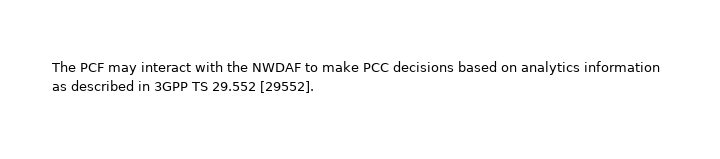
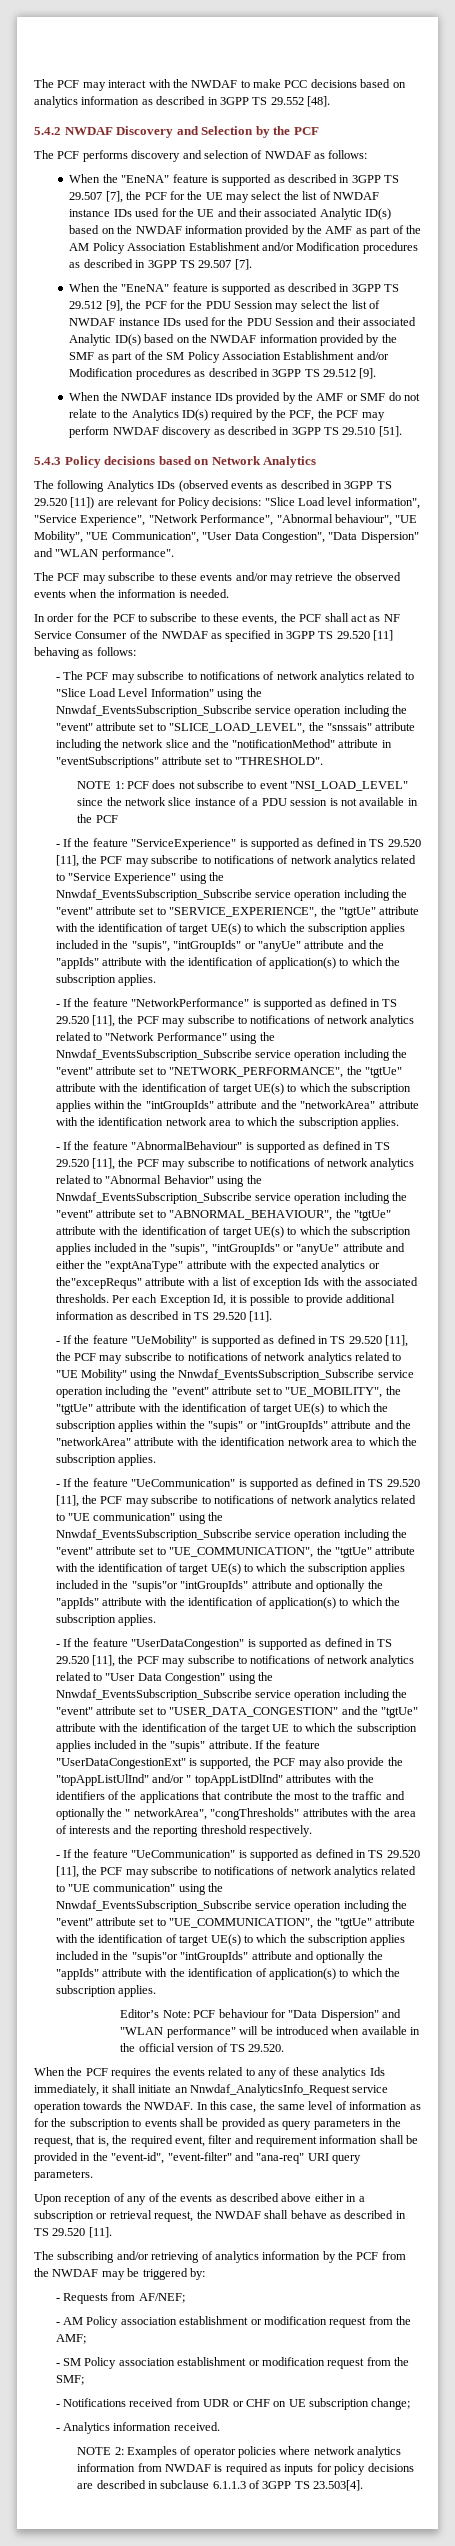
[260,81,314,93] [29552]. -> [307,96,330,107] [34,126,319,138] [34,150,368,162] [69,174,400,186] [69,191,379,203] [69,208,392,220] [69,225,421,237] [69,242,418,254] [69,259,252,270] [69,283,400,295] [69,300,380,312] [69,317,417,326] [69,334,397,346] [69,351,389,363] [69,368,377,380] [69,392,420,404] [69,409,385,421] [69,426,402,438] [34,456,317,468] [34,480,392,492] [34,497,420,509] [34,514,418,526] [34,531,419,543] [34,548,174,560] [34,572,402,584] [34,589,229,598] [34,613,400,625] [34,630,394,642] [34,647,136,659] [55,671,414,683] [55,688,262,700] [55,705,408,717] [55,722,416,734] [55,739,392,751] [55,756,324,768] [77,780,409,791] [77,797,418,806] [77,814,118,823] [55,838,421,850] [55,855,417,867] [55,872,225,884] [55,889,408,901] [55,906,420,918] [55,923,406,935] [55,940,384,952] [55,957,400,969] [55,974,156,986] [55,998,398,1010] [55,1015,415,1027] [55,1032,275,1044] [55,1049,408,1061] [55,1066,402,1078] [55,1083,412,1095] [55,1100,419,1112] [55,1117,399,1129] [55,1141,391,1153] [55,1158,415,1170] [55,1175,262,1187] [55,1192,408,1204] [55,1209,391,1221] [55,1226,412,1238] [55,1243,405,1255] [55,1260,380,1272] [55,1277,419,1289] [55,1294,396,1306] [55,1311,272,1322] [55,1335,409,1347] [55,1352,402,1364] [55,1369,414,1381] [55,1386,401,1398] [55,1403,389,1415] [55,1420,411,1432] [55,1437,417,1446] [55,1454,156,1466] [55,1478,420,1490] [55,1495,417,1507] [55,1512,224,1524] [55,1529,408,1541] [55,1546,416,1558] [55,1563,406,1575] [55,1580,383,1592] [55,1597,400,1609] [55,1614,156,1626] [55,1638,393,1650] [55,1655,415,1667] [55,1672,273,1684] [55,1689,408,1701] [55,1706,419,1718] [55,1723,417,1735] [55,1740,320,1752] [55,1757,403,1769] [55,1774,374,1786] [55,1791,405,1803] [55,1808,416,1820] [55,1825,312,1837] [55,1849,420,1861] [55,1866,417,1878] [55,1883,224,1895] [55,1900,408,1912] [55,1917,416,1929] [55,1934,406,1946] [55,1951,383,1963] [55,1968,400,1980] [55,1985,156,1997] [120,2009,402,2021] [120,2026,421,2038] [120,2043,285,2052] [34,2067,385,2079] [34,2084,389,2096] [34,2101,421,2113] [34,2118,401,2130] [34,2135,419,2147] [34,2152,361,2164] [34,2170,93,2181] [34,2193,365,2205] [34,2210,406,2222] [34,2227,112,2238] [34,2251,406,2263] [34,2268,205,2280] [55,2292,185,2304] [55,2316,411,2328] [55,2334,86,2344] [55,2357,409,2369] [55,2375,84,2385] [55,2398,411,2410] [55,2422,220,2434] [77,2446,402,2458] [77,2463,414,2475] [77,2480,364,2491] [48]. // 5.4.2 NWDAF Discovery and Selection by the PCF // The PCF performs discovery and selection of NWDAF as follows: // When the "EneNA" feature is supported as described in 3GPP TS 29.507 [7], the PCF for the UE may select the list of NWDAF instance IDs used for the UE and their associated Analytic ID(s) based on the NWDAF information provided by the AMF as part of the AM Policy Association Establishment and/or Modification procedures as described in 3GPP TS 29.507 [7]. // When the "EneNA" feature is supported as described in 3GPP TS 29.512 [9], the PCF for the PDU Session may select the list of NWDAF instance IDs used for the PDU Session and their associated Analytic ID(s) based on the NWDAF information provided by the SMF as part of the SM Policy Association Establishment and/or Modification procedures as described in 3GPP TS 29.512 [9]. // When the NWDAF instance IDs provided by the AMF or SMF do not relate to the Analytics ID(s) required by the PCF, the PCF may perform NWDAF discovery as described in 3GPP TS 29.510 [51]. // 5.4.3 Policy decisions based on Network Analytics // The following Analytics IDs (observed events as described in 3GPP TS 29.520 [11]) are relevant for Policy decisions: "Slice Load level information", "Service Experience", "Network Performance", "Abnormal behaviour", "UE Mobility", "UE Communication", "User Data Congestion", "Data Dispersion" and "WLAN performance". // The PCF may subscribe to these events and/or may retrieve the observed events when the information is needed. // In order for the PCF to subscribe to these events, the PCF shall act as NF Service Consumer of the NWDAF as specified in 3GPP TS 29.520 [11] behaving as follows: // - The PCF may subscribe to notifications of network analytics related to "Slice Load Level Information" using the Nnwdaf_EventsSubscription_Subscribe service operation including the "event" attribute set to "SLICE_LOAD_LEVEL", the "snssais" attribute including the network slice and the "notificationMethod" attribute in "eventSubscriptions" attribute set to "THRESHOLD". // NOTE 1: PCF does not subscribe to event "NSI_LOAD_LEVEL" since the network slice instance of a PDU session is not available in the PCF // - If the feature "ServiceExperience" is supported as defined in TS 29.520 [11], the PCF may subscribe to notifications of network analytics related to "Service Experience" using the Nnwdaf_EventsSubscription_Subscribe service operation including the "event" attribute set to "SERVICE_EXPERIENCE", the "tgtUe" attribute with the identification of target UE(s) to which the subscription applies included in the "supis", "intGroupIds" or "anyUe" attribute and the "appIds" attribute with the identification of application(s) to which the subscription applies. // - If the feature "NetworkPerformance" is supported as defined in TS 29.520 [11], the PCF may subscribe to notifications of network analytics related to "Network Performance" using the Nnwdaf_EventsSubscription_Subscribe service operation including the "event" attribute set to "NETWORK_PERFORMANCE", the "tgtUe" attribute with the identification of target UE(s) to which the subscription applies within the "intGroupIds" attribute and the "networkArea" attribute with the identification network area to which the subscription applies. // - If the feature "AbnormalBehaviour" is supported as defined in TS 29.520 [11], the PCF may subscribe to notifications of network analytics related to "Abnormal Behavior" using the Nnwdaf_EventsSubscription_Subscribe service operation including the "event" attribute set to "ABNORMAL_BEHAVIOUR", the "tgtUe" attribute with the identification of target UE(s) to which the subscription applies included in the "supis", "intGroupIds" or "anyUe" attribute and either the "exptAnaType" attribute with the expected analytics or the"excepRequs" attribute with a list of exception Ids with the associated thresholds. Per each Exception Id, it is possible to provide additional information as described in TS 29.520 [11]. // - If the feature "UeMobility" is supported as defined in TS 29.520 [11], the PCF may subscribe to notifications of network analytics related to "UE Mobility" using the Nnwdaf_EventsSubscription_Subscribe service operation including the "event" attribute set to "UE_MOBILITY", the "tgtUe" attribute with the identification of target UE(s) to which the subscription applies within the "supis" or "intGroupIds" attribute and the "networkArea" attribute with the identification network area to which the subscription applies. // - If the feature "UeCommunication" is supported as defined in TS 29.520 [11], the PCF may subscribe to notifications of network analytics related to "UE communication" using the Nnwdaf_EventsSubscription_Subscribe service operation including the "event" attribute set to "UE_COMMUNICATION", the "tgtUe" attribute with the identification of target UE(s) to which the subscription applies included in the "supis"or "intGroupIds" attribute and optionally the "appIds" attribute with the identification of application(s) to which the subscription applies. // - If the feature "UserDataCongestion" is supported as defined in TS 29.520 [11], the PCF may subscribe to notifications of network analytics related to "User Data Congestion" using the Nnwdaf_EventsSubscription_Subscribe service operation including the "event" attribute set to "USER_DATA_CONGESTION" and the "tgtUe" attribute with the identification of the target UE to which the subscription applies included in the "supis" attribute. If the feature "UserDataCongestionExt" is supported, the PCF may also provide the "topAppListUlInd" and/or " topAppListDlInd" attributes with the identifiers of the applications that contribute the most to the traffic and optionally the " networkArea", "congThresholds" attributes with the area of interests and the reporting threshold respectively. // - If the feature "UeCommunication" is supported as defined in TS 29.520 [11], the PCF may subscribe to notifications of network analytics related to "UE communication" using the Nnwdaf_EventsSubscription_Subscribe service operation including the "event" attribute set to "UE_COMMUNICATION", the "tgtUe" attribute with the identification of target UE(s) to which the subscription applies included in the "supis"or "intGroupIds" attribute and optionally the "appIds" attribute with the identification of application(s) to which the subscription applies. // Editor’s Note: PCF behaviour for "Data Dispersion" and "WLAN performance" will be introduced when available in the official version of TS 29.520. // When the PCF requires the events related to any of these analytics Ids immediately, it shall initiate an Nnwdaf_AnalyticsInfo_Request service operation towards the NWDAF. In this case, the same level of information as for the subscription to events shall be provided as query parameters in the request, that is, the required event, filter and requirement information shall be provided in the "event-id", "event-filter" and "ana-req" URI query parameters. // Upon reception of any of the events as described above either in a subscription or retrieval request, the NWDAF shall behave as described in TS 29.520 [11]. // The subscribing and/or retrieving of analytics information by the PCF from the NWDAF may be triggered by: // - Requests from AF/NEF; // - AM Policy association establishment or modification request from the AMF; // - SM Policy association establishment or modification request from the SMF; // - Notifications received from UDR or CHF on UE subscription change; // - Analytics information received. // NOTE 2: Examples of operator policies where network analytics information from NWDAF is required as inputs for policy decisions are described in subclause 6.1.1.3 of 3GPP TS 23.503[4].

